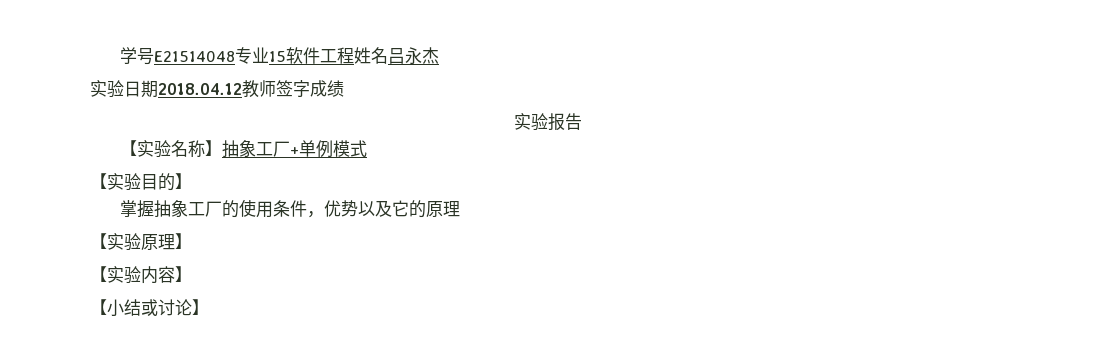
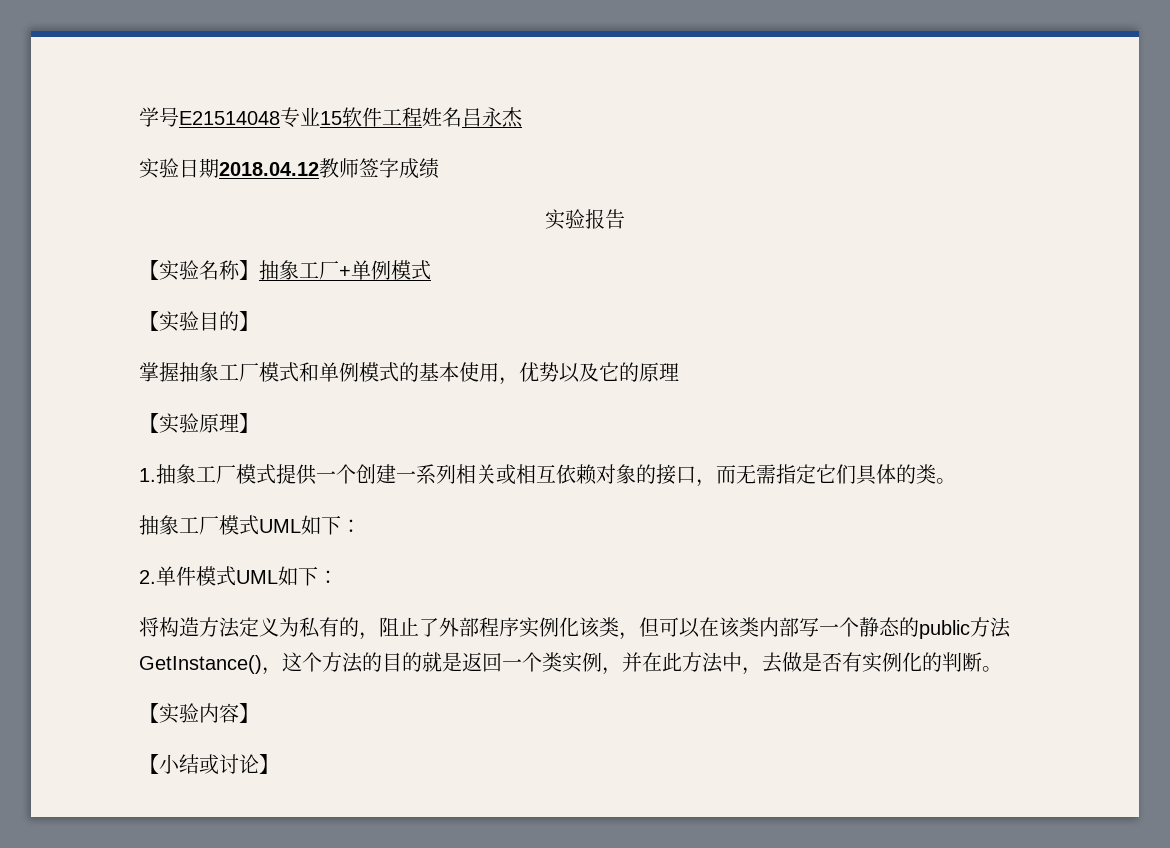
[221,199,307,218] 的使用条件 -> [259,362,499,382] 模式和单例模式的基本使用
(192, 241) none -> [139,464,956,487] [139,515,361,535] [139,566,338,586] [139,617,1011,640] [139,652,1002,675] // 1.抽象工厂模式提供一个创建一系列相关或相互依赖对象的接口，而无需指定它们具体的类。 // 抽象工厂模式UML如下： // 2.单件模式UML如下： // 将构造方法定义为私有的，阻止了外部程序实例化该类，但可以在该类内部写一个静态的public方法GetInstance()，这个方法的目的就是返回一个类实例，并在此方法中，去做是否有实例化的判断。

